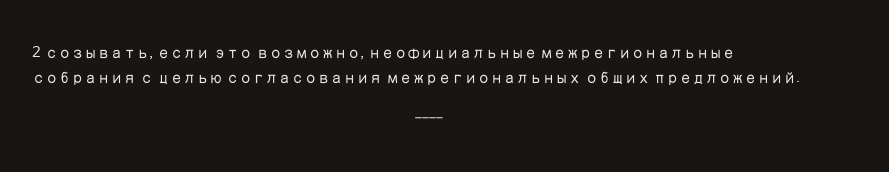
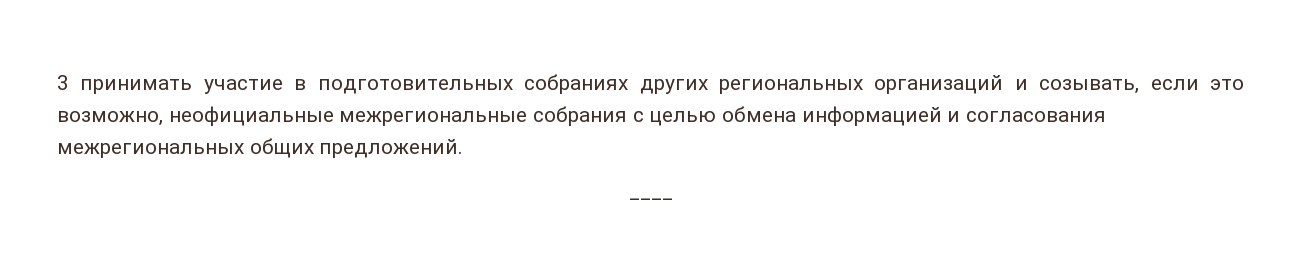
[32,46,41,57] 2 -> [57,74,1028,94] 3 принимать участие в подготовительных собраниях других региональных организаций и
(222, 79) none -> [722,106,961,126] обмена информацией и

